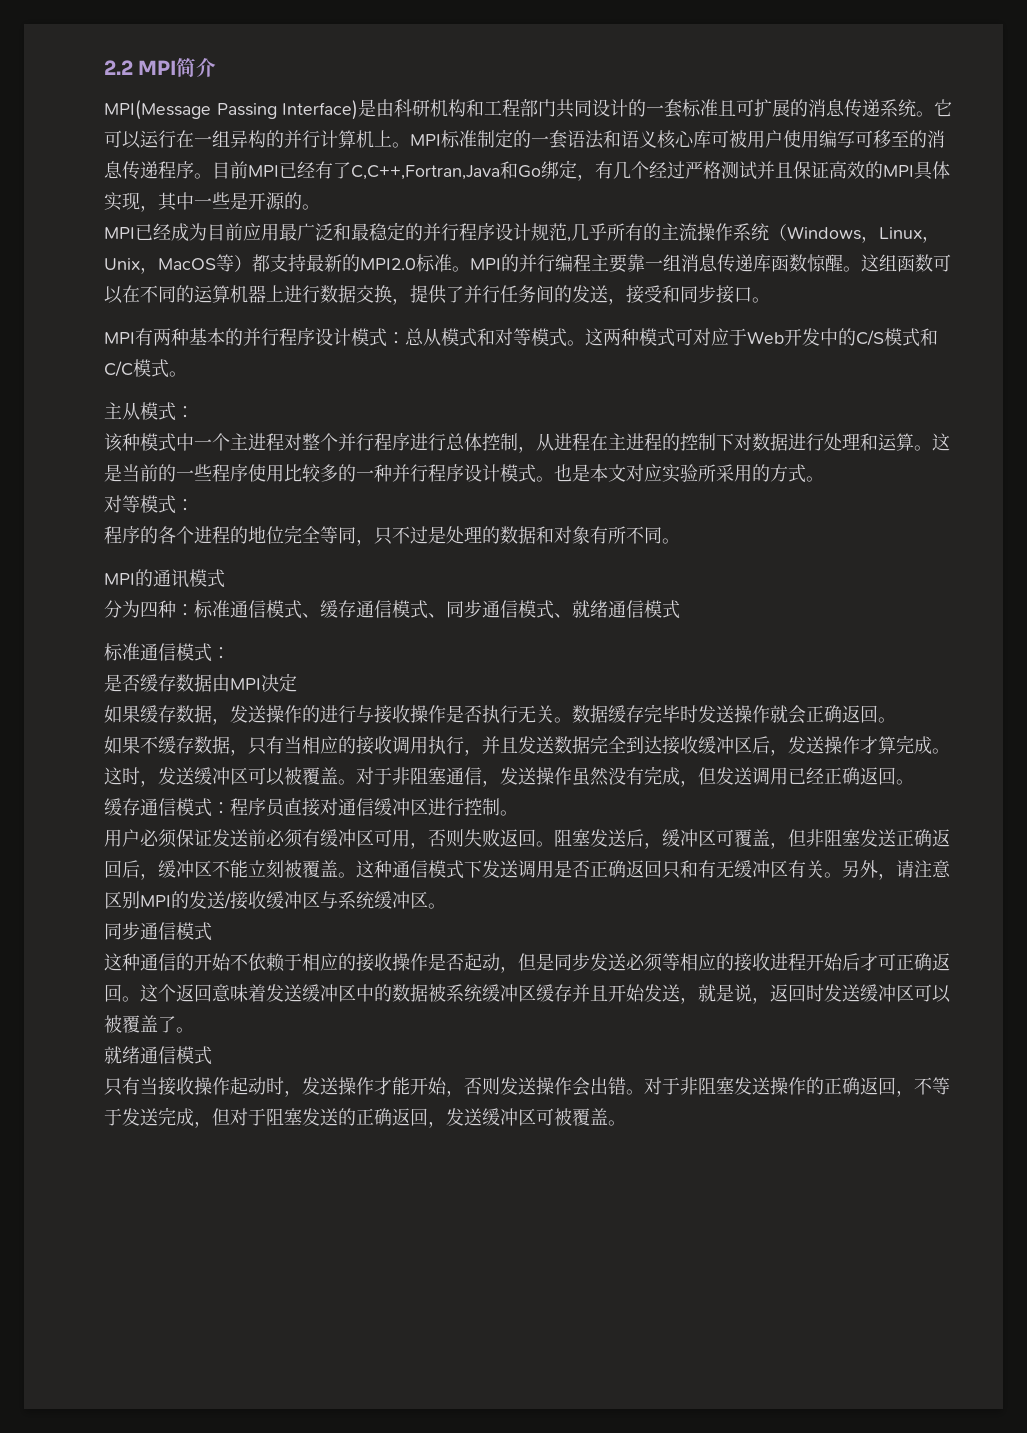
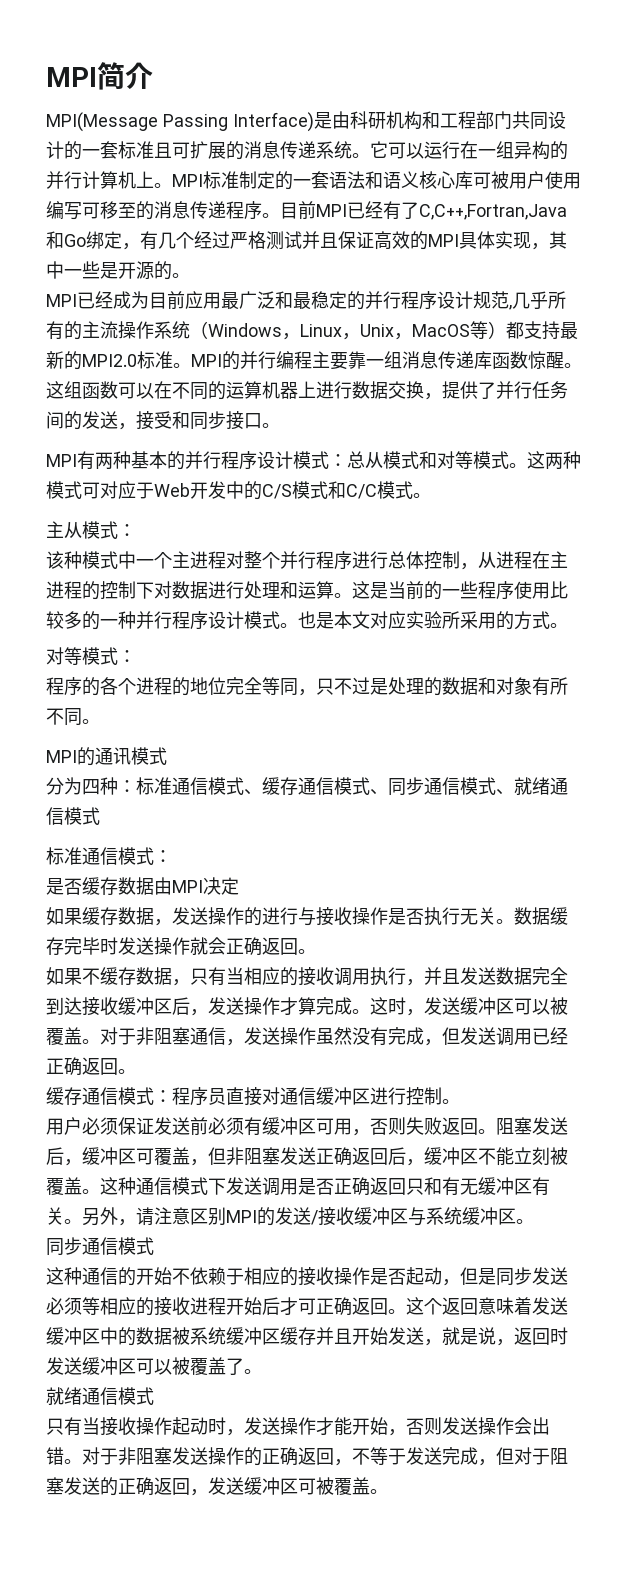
[104,60,133,75] 2.2 -> (46, 77) none

